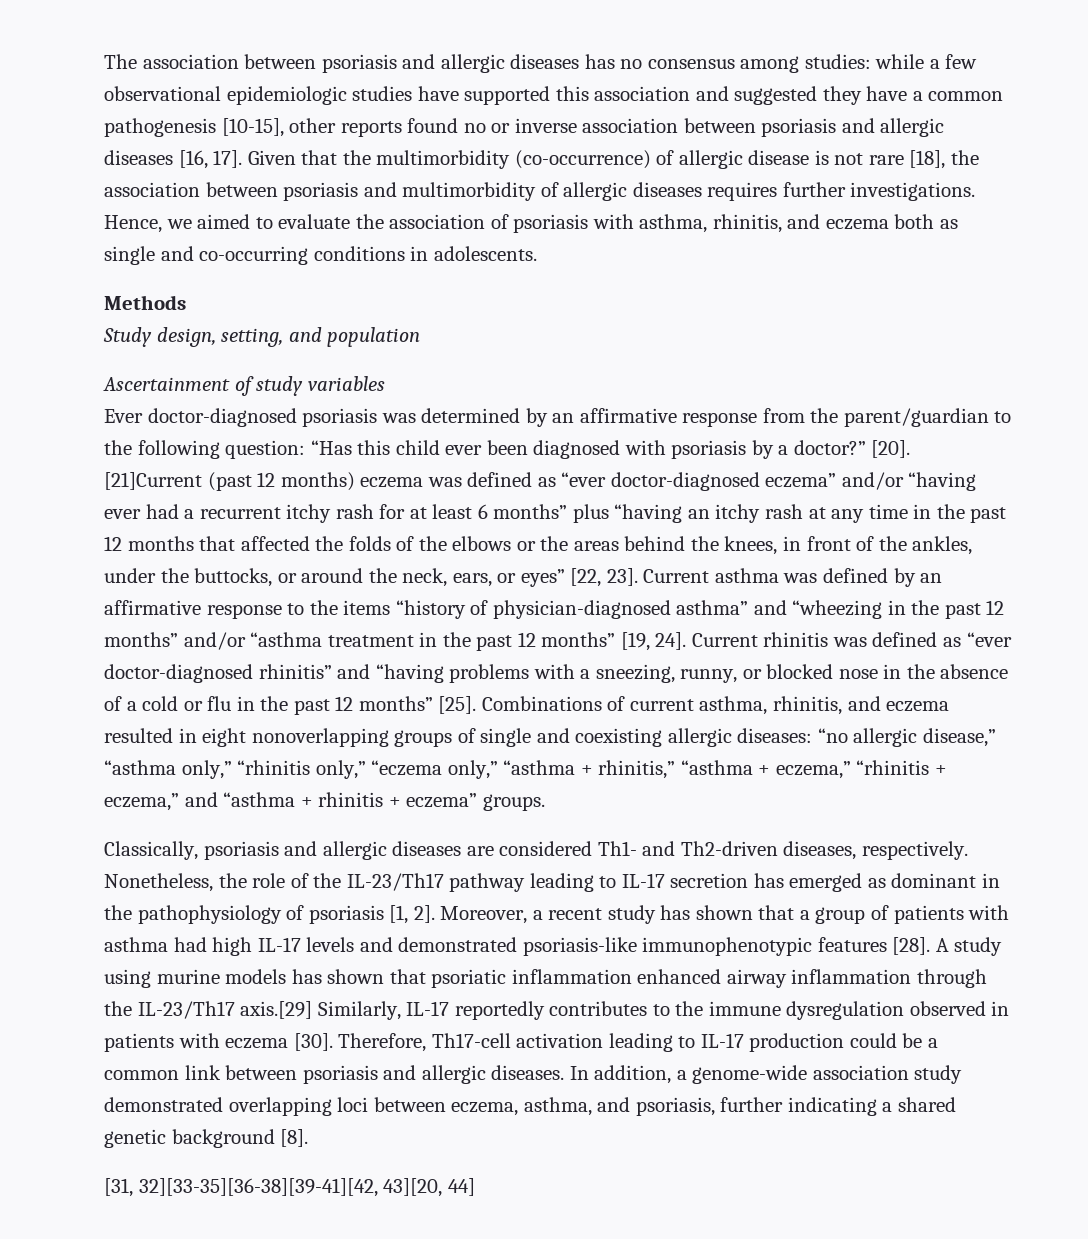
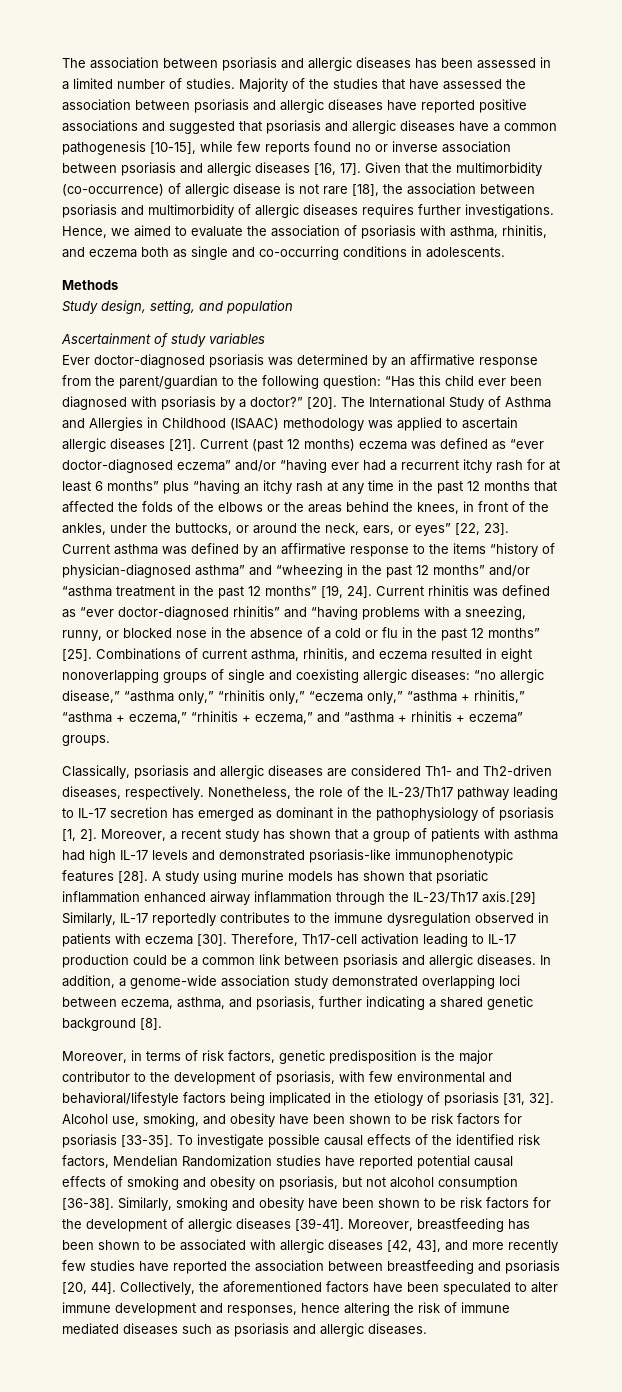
[620,54,978,73] [104,86,862,105] no consensus among studies: while a few observational epidemiologic studies have supported this association and suggested they -> [441,57,551,69] [62,78,526,92] [62,99,527,113] [62,120,455,134] been assessed in a limited number of studies. Majority of the studies that have assessed the association between psoriasis and allergic diseases have reported positive associations and suggested that psoriasis and allergic diseases
[289,118,337,133] other -> [200,141,261,152] while few
[104,472,202,490] [21]Current -> [341,396,551,410] [62,417,518,431] [62,438,248,452] The International Study of Asthma and Allergies in Childhood (ISAAC) methodology was applied to ascertain allergic diseases [21]. Current
[104,1178,475,1197] [31, 32][33-35][36-38][39-41][42, 43][20, 44] -> [62,1050,493,1064] [62,1071,512,1085] [62,1092,554,1106] [62,1113,522,1127] [62,1134,540,1148] [62,1155,513,1169] [62,1176,518,1190] [62,1197,551,1211] [62,1218,530,1232] [62,1239,558,1253] [62,1260,560,1274] [62,1281,558,1295] [62,1302,510,1316] [62,1323,427,1337] Moreover, in terms of risk factors, genetic predisposition is the major contributor to the development of psoriasis, with few environmental and behavioral/lifestyle factors being implicated in the etiology of psoriasis [31, 32]. Alcohol use, smoking, and obesity have been shown to be risk factors for psoriasis [33-35]. To investigate possible causal effects of the identified risk factors, Mendelian Randomization studies have reported potential causal effects of smoking and obesity on psoriasis, but not alcohol consumption [36-38]. Similarly, smoking and obesity have been shown to be risk factors for the development of allergic diseases [39-41]. Moreover, breastfeeding has been shown to be associated with allergic diseases [42, 43], and more recently few studies have reported the association between breastfeeding and psoriasis [20, 44]. Collectively, the aforementioned factors have been speculated to alter immune development and responses, hence altering the risk of immune mediated diseases such as psoriasis and allergic diseases.

